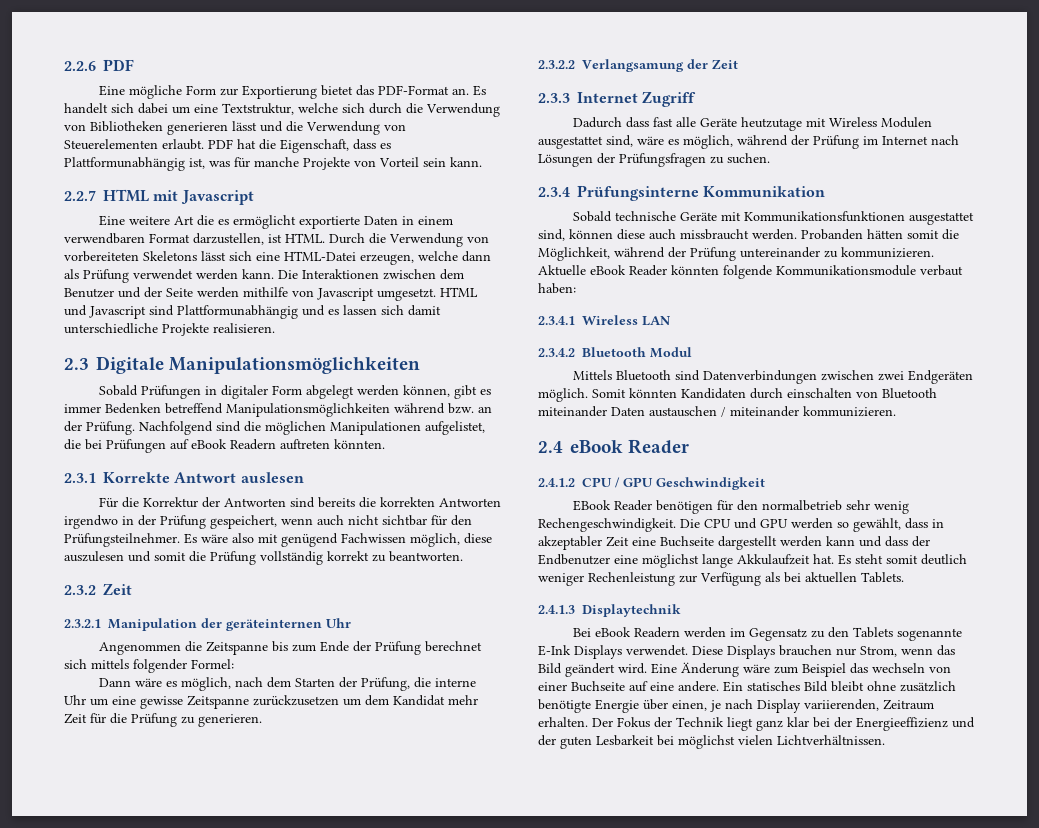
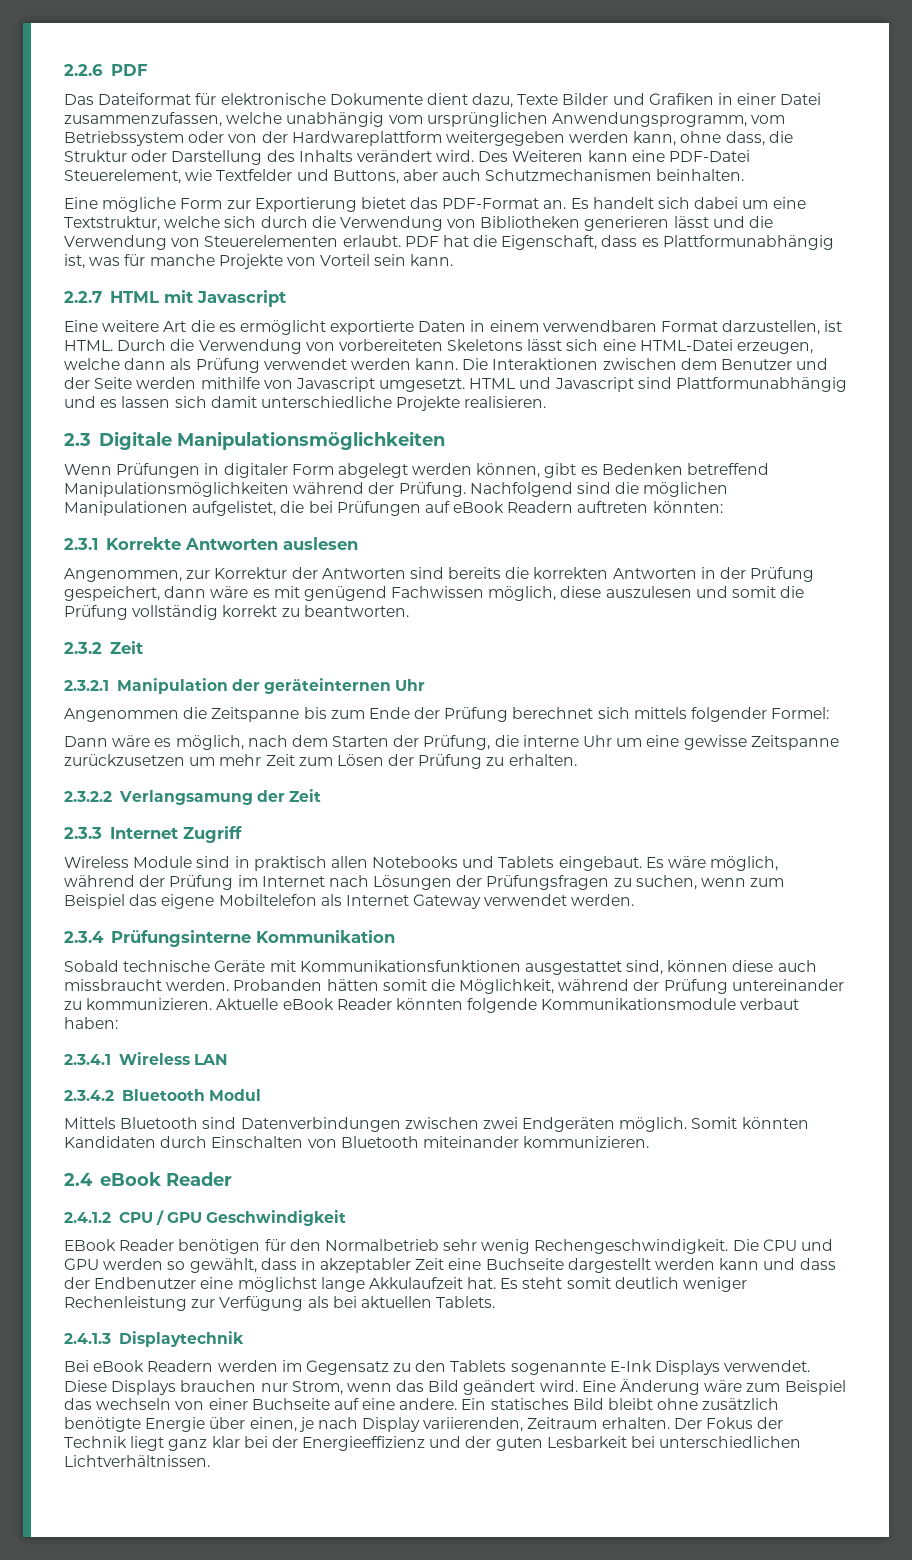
(134, 65) none -> [64,93,822,108] [64,112,786,127] [64,131,793,146] [64,150,751,165] [64,169,745,184] // Das Dateiformat für elektronische Dokumente dient dazu, Texte Bilder und Grafiken in einer Datei zusammenzufassen, welche unabhängig vom ursprünglichen Anwendungsprogramm, vom Betriebssystem oder von der Hardwareplattform weitergegeben werden kann, ohne dass, die Struktur oder Darstellung des Inhalts verändert wird. Des Weiteren kann eine PDF-Datei Steuerelement, wie Textfelder und Buttons, aber auch Schutzmechanismen beinhalten.
[98,385,138,396] Sobald -> [64,464,112,475] Wenn
[64,404,101,413] immer -> (598, 470) none
[448,403,492,414] bzw. an -> (365, 488) none
[334,439,385,449] könnten. -> [652,501,723,513] könnten:
[174,472,237,483] Antwort -> [184,538,278,550] Antworten
[98,497,139,508] Für die -> [64,568,211,582] Angenommen, zur
[64,515,118,529] irgendwo -> (697, 573) none
[281,515,472,526] [64,533,254,547] wenn auch nicht sichtbar für den Prüfungsteilnehmer. Es wäre also -> [164,586,270,598] dann wäre es
[365,695,478,706] [64,713,127,724] dem Kandidat mehr Zeit für die -> [219,754,415,766] mehr Zeit zum Lösen der
[198,714,262,727] generieren. -> [508,754,577,766] erhalten.
[572,117,932,131] [538,135,679,149] Dadurch dass fast alle Geräte heutzutage mit Wireless Modulen ausgestattet sind, wäre es -> [64,856,707,871] Wireless Module sind in praktisch allen Notebooks und Tablets eingebaut. Es wäre
[727,153,770,164] suchen. -> [635,875,785,890] [64,894,635,909] suchen, wenn zum Beispiel das eigene Mobiltelefon als Internet Gateway verwendet werden.
[787,388,852,398] einschalten -> [211,1136,304,1148] Einschalten
[611,406,799,417] Daten austauschen / miteinander -> (519, 1142) none
[761,500,842,511] normalbetrieb -> [324,1239,439,1251] Normalbetrieb
[678,735,773,749] möglichst vielen -> [659,1436,802,1448] unterschiedlichen

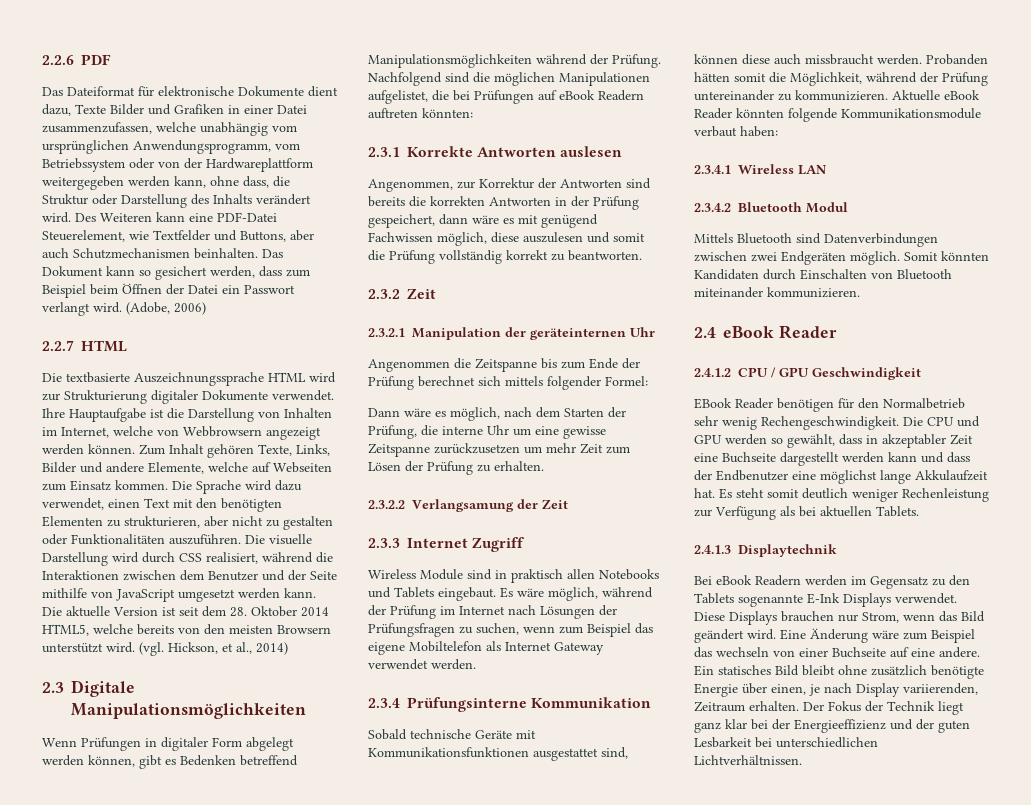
[64,197,806,212] [64,216,774,231] [64,235,834,250] [64,254,454,269] [64,290,286,307] [64,320,843,335] [64,339,814,354] [64,358,489,373] // Eine mögliche Form zur Exportierung bietet das PDF-Format an. Es handelt sich dabei um eine Textstruktur, welche sich durch die Verwendung von Bibliotheken generieren lässt und die Verwendung von Steuerelementen erlaubt. PDF hat die Eigenschaft, dass es Plattformunabhängig ist, was für manche Projekte von Vorteil sein kann. // 2.2.7 HTML mit Javascript // Eine weitere Art die es ermöglicht exportierte Daten in einem verwendbaren Format darzustellen, ist HTML. Durch die Verwendung von vorbereiteten Skeletons lässt sich eine HTML-Datei erzeugen, welche dann als Prüfung verwendet werden kann. Die -> [262,249,283,258] [42,266,310,280] [42,283,295,298] [42,302,206,316] [42,340,127,352] [42,372,336,386] [42,390,334,404] [42,408,332,422] [42,426,321,440] [42,444,330,458] [42,462,332,474] [42,480,302,494] [42,498,282,512] [42,516,333,530] [42,534,312,545] [42,552,333,566] Das Dokument kann so gesichert werden, dass zum Beispiel beim Öffnen der Datei ein Passwort verlangt wird. (Adobe, 2006) // 2.2.7 HTML // Die textbasierte Auszeichnungssprache HTML wird zur Strukturierung digitaler Dokumente verwendet. Ihre Hauptaufgabe ist die Darstellung von Inhalten im Internet, welche von Webbrowsern angezeigt werden können. Zum Inhalt gehören Texte, Links, Bilder und andere Elemente, welche auf Webseiten zum Einsatz kommen. Die Sprache wird dazu verwendet, einen Text mit den benötigten Elementen zu strukturieren, aber nicht zu gestalten oder Funktionalitäten auszuführen. Die visuelle Darstellung wird durch CSS realisiert, während die
[136,377,197,389] werden -> (337, 575) none
[295,377,848,392] [64,396,547,411] Javascript umgesetzt. HTML und Javascript sind Plattformunabhängig und es lassen sich damit unterschiedliche Projekte realisieren. -> [116,588,316,602] [42,606,329,617] [42,624,331,636] [42,642,288,656] JavaScript umgesetzt werden kann. Die aktuelle Version ist seit dem 28. Oktober 2014 HTML5, welche bereits von den meisten Browsern unterstützt wird. (vgl. Hickson, et al., 2014)

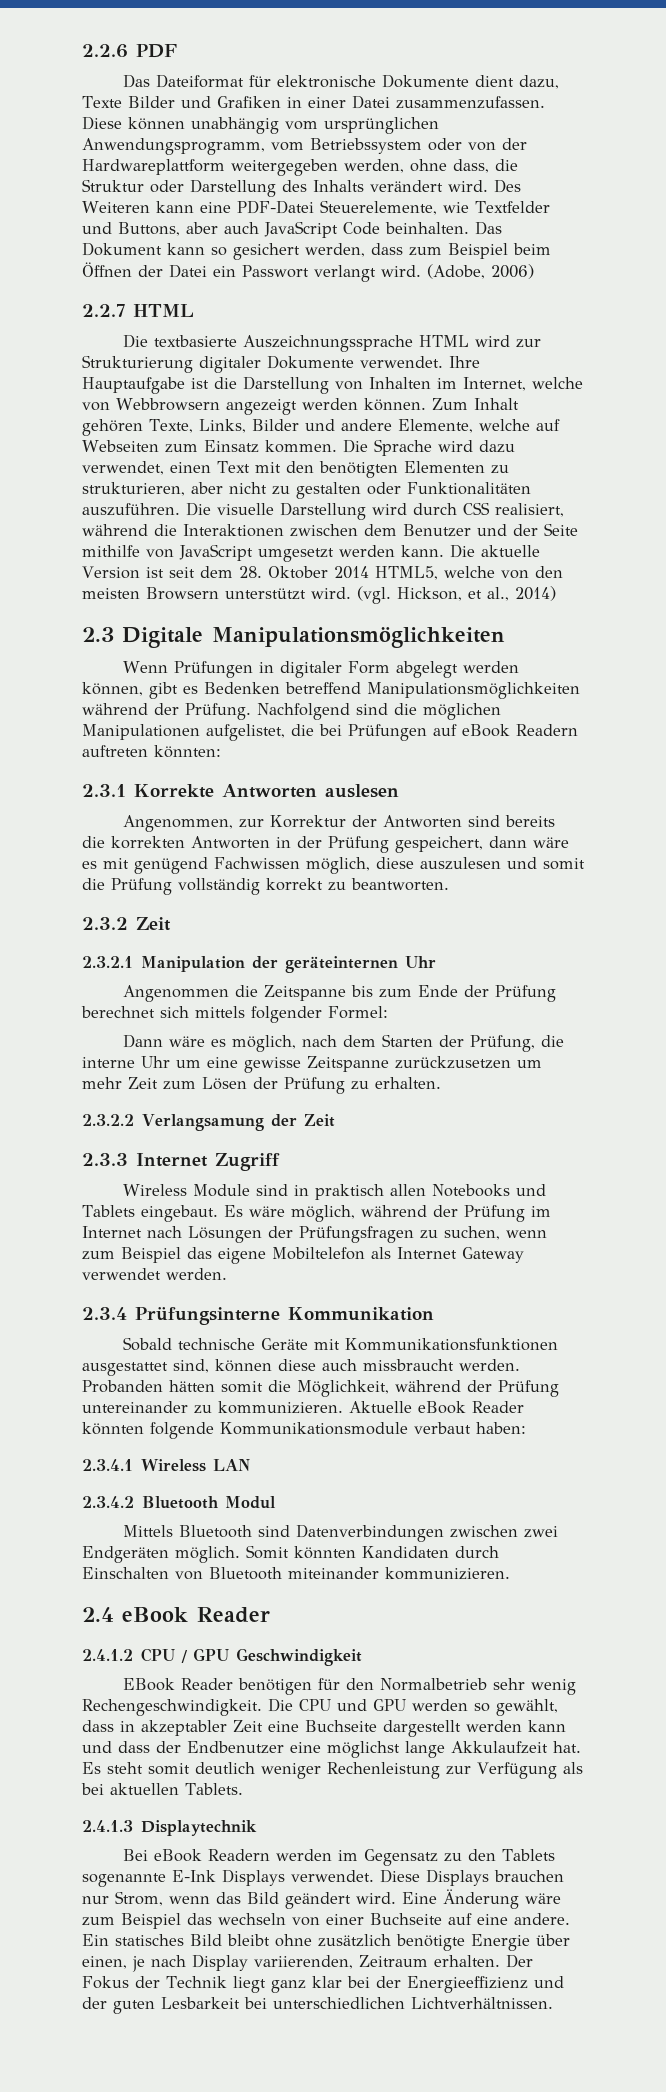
[42,122,196,134] zusammenzufassen, welche -> [395,96,545,109] [82,116,185,130] zusammenzufassen. Diese können
[128,176,206,188] werden kann, -> [344,159,404,173] werden,
[42,230,125,242] Steuerelement, -> [319,200,437,215] Steuerelemente,
[73,248,190,259] Schutzmechanismen -> [264,221,380,238] JavaScript Code
[137,624,174,635] bereits -> (495, 572) none

